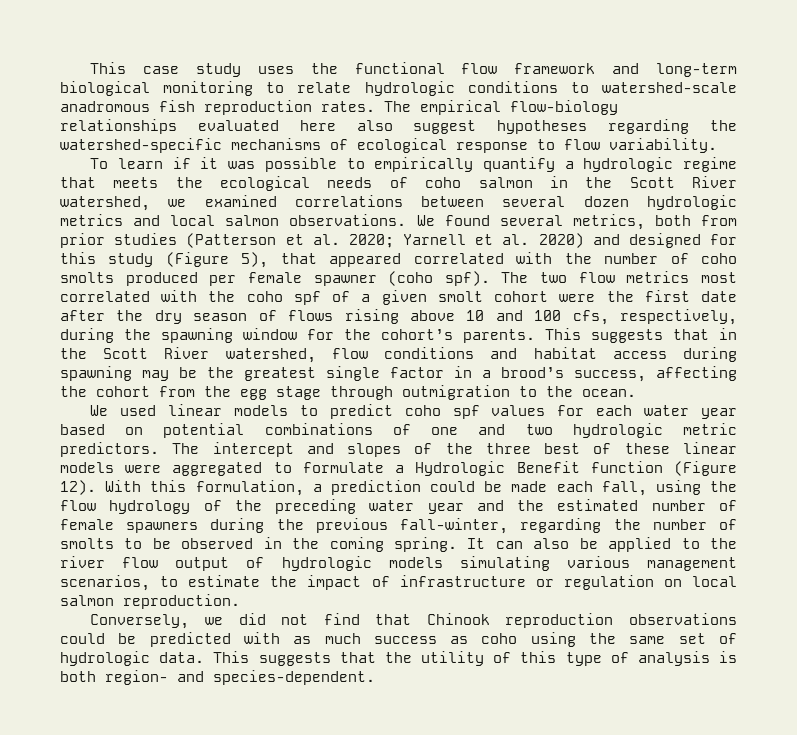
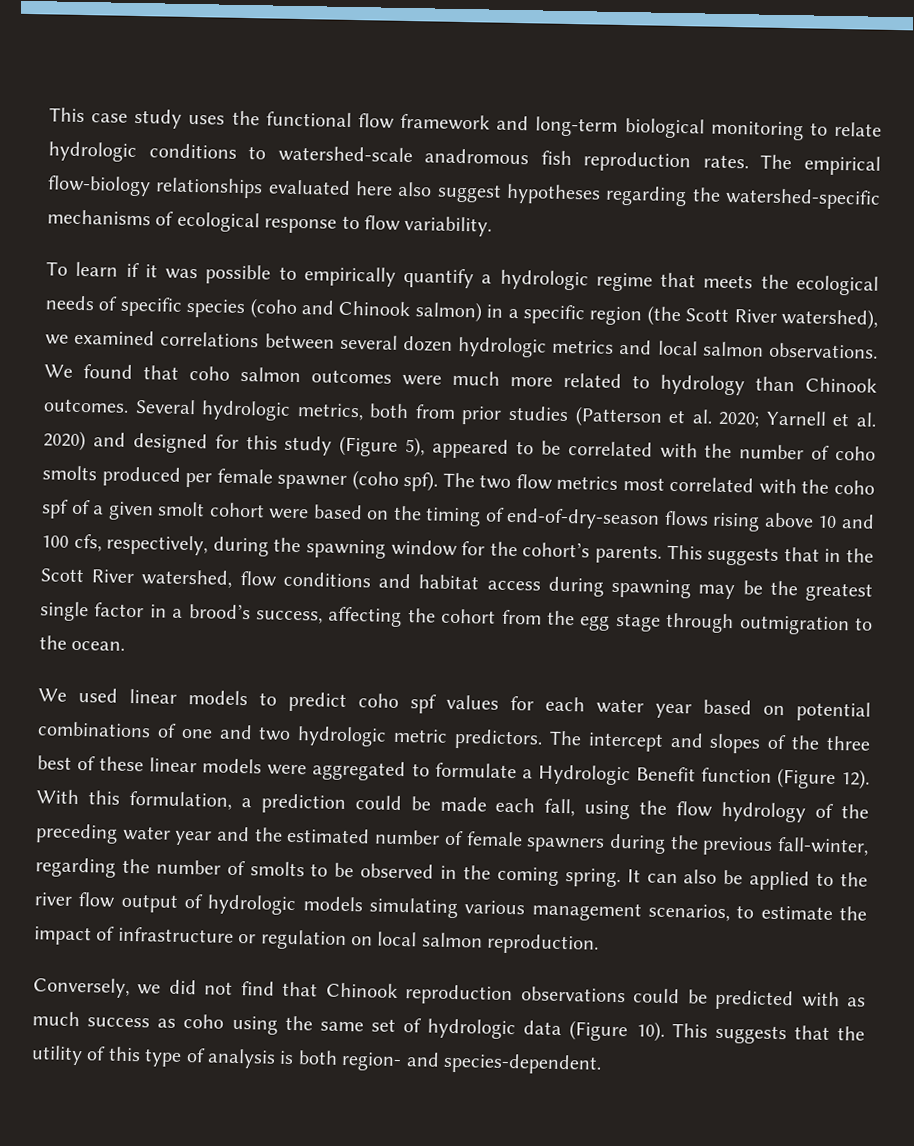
[425,176,737,188] [60,196,150,211] coho salmon in the Scott River watershed, -> [119,296,878,330] specific species (coho and Chinook salmon) in a specific region (the Scott River watershed),
[499,215,563,226] several -> [143,365,877,396] [43,398,292,421] that coho salmon outcomes were much more related to hydrology than Chinook outcomes. Several hydrologic
[280,253,402,267] that appeared -> [432,438,561,459] appeared to be
[606,290,738,302] [60,310,277,324] the first date after the dry season of -> [312,504,661,530] based on the timing of end-of-dry-season
[159,652,205,663] data. -> [523,1020,665,1042] data (Figure 10).

